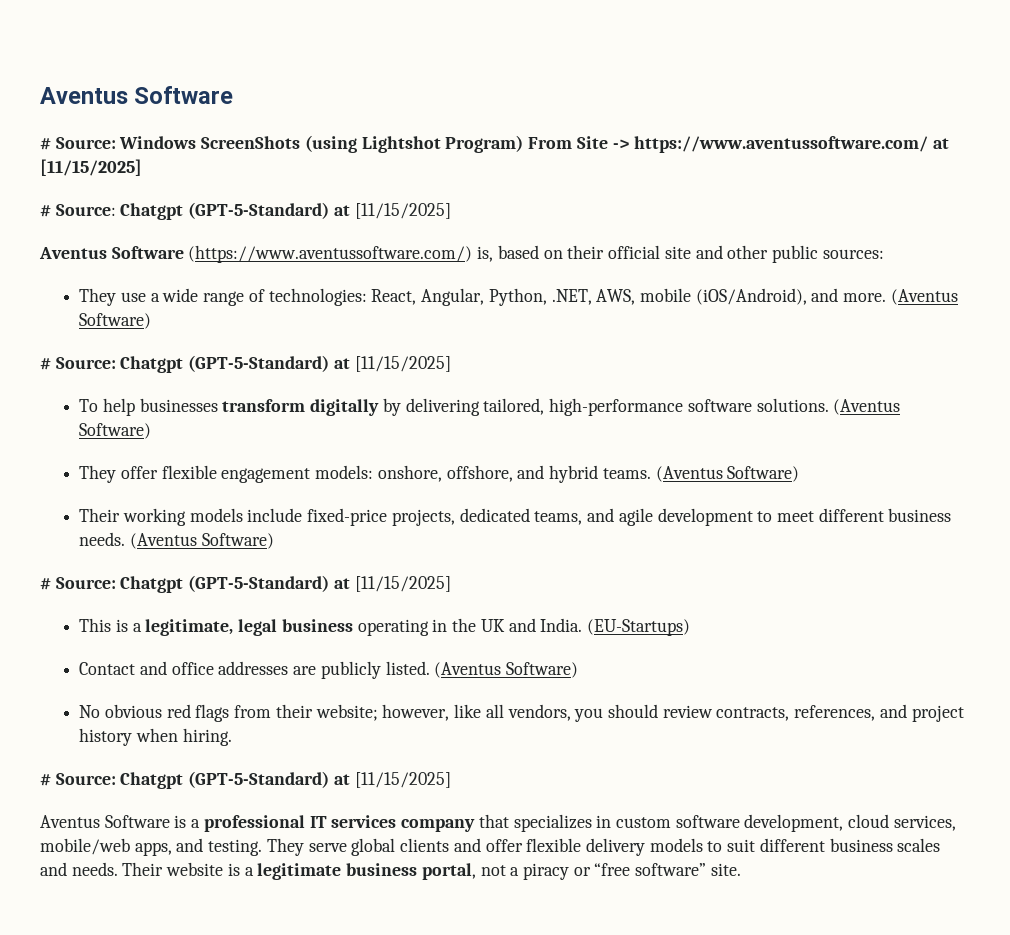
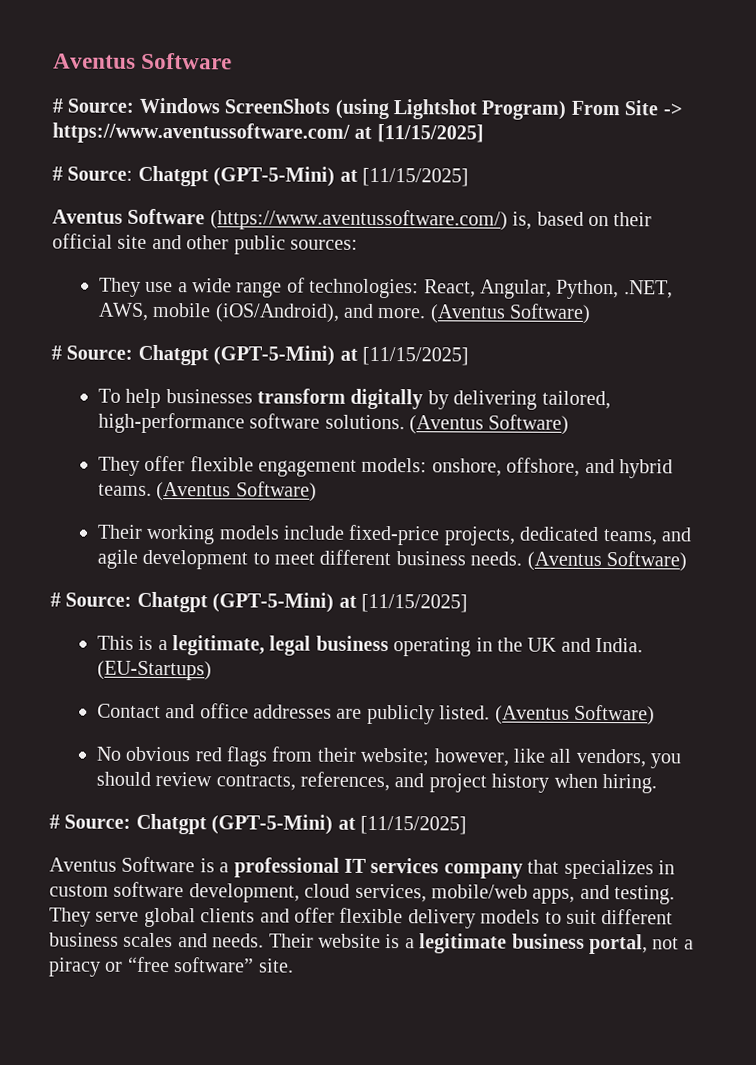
[188,202,330,219] (GPT-5-Standard) -> [213,166,336,187] (GPT-5-Mini)
[188,355,330,372] (GPT-5-Standard) -> [213,345,336,366] (GPT-5-Mini)
[188,575,330,592] (GPT-5-Standard) -> [212,592,335,613] (GPT-5-Mini)
[188,771,330,788] (GPT-5-Standard) -> [211,814,334,835] (GPT-5-Mini)

